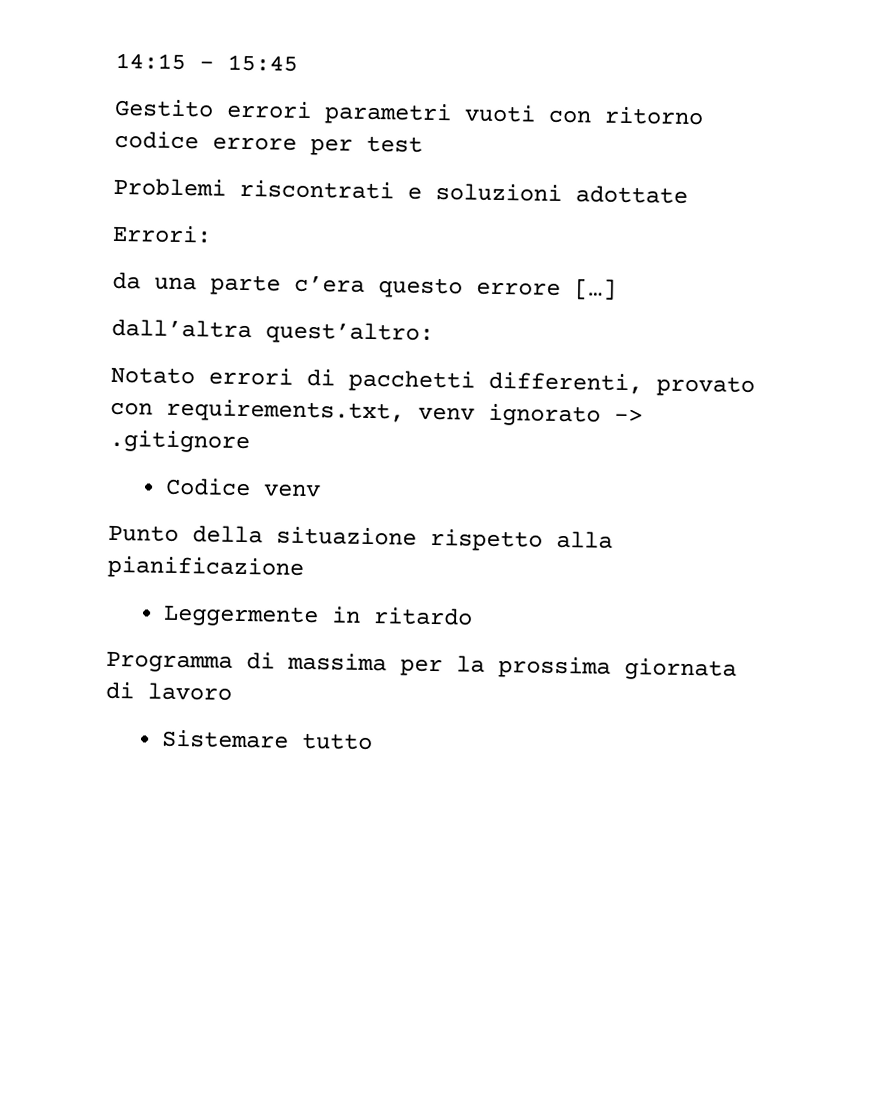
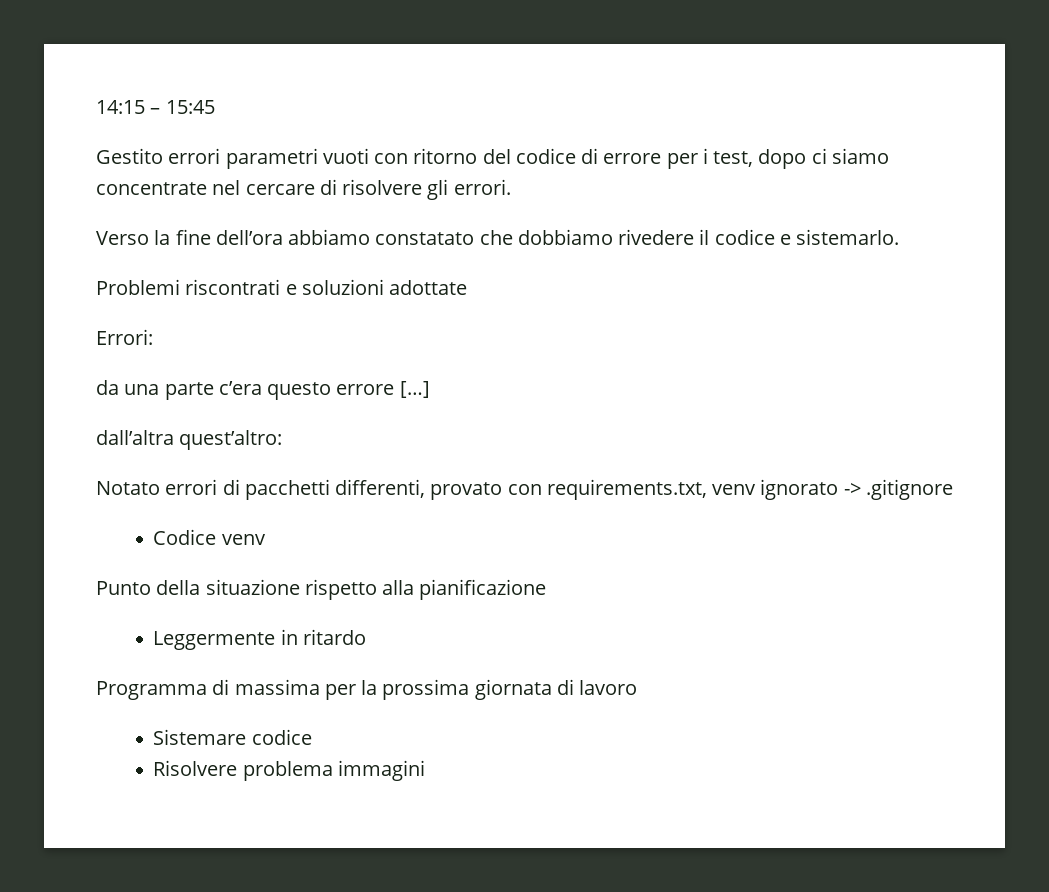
[114,130,423,156] codice errore per test -> [482,148,889,169] [96,179,511,200] [96,229,900,245] del codice di errore per i test, dopo ci siamo concentrate nel cercare di risolvere gli errori. // Verso la fine dell’ora abbiamo constatato che dobbiamo rivedere il codice e sistemarlo.
[301,732,374,751] tutto -> [251,729,312,745] [153,760,425,781] codice // Risolvere problema immagini

